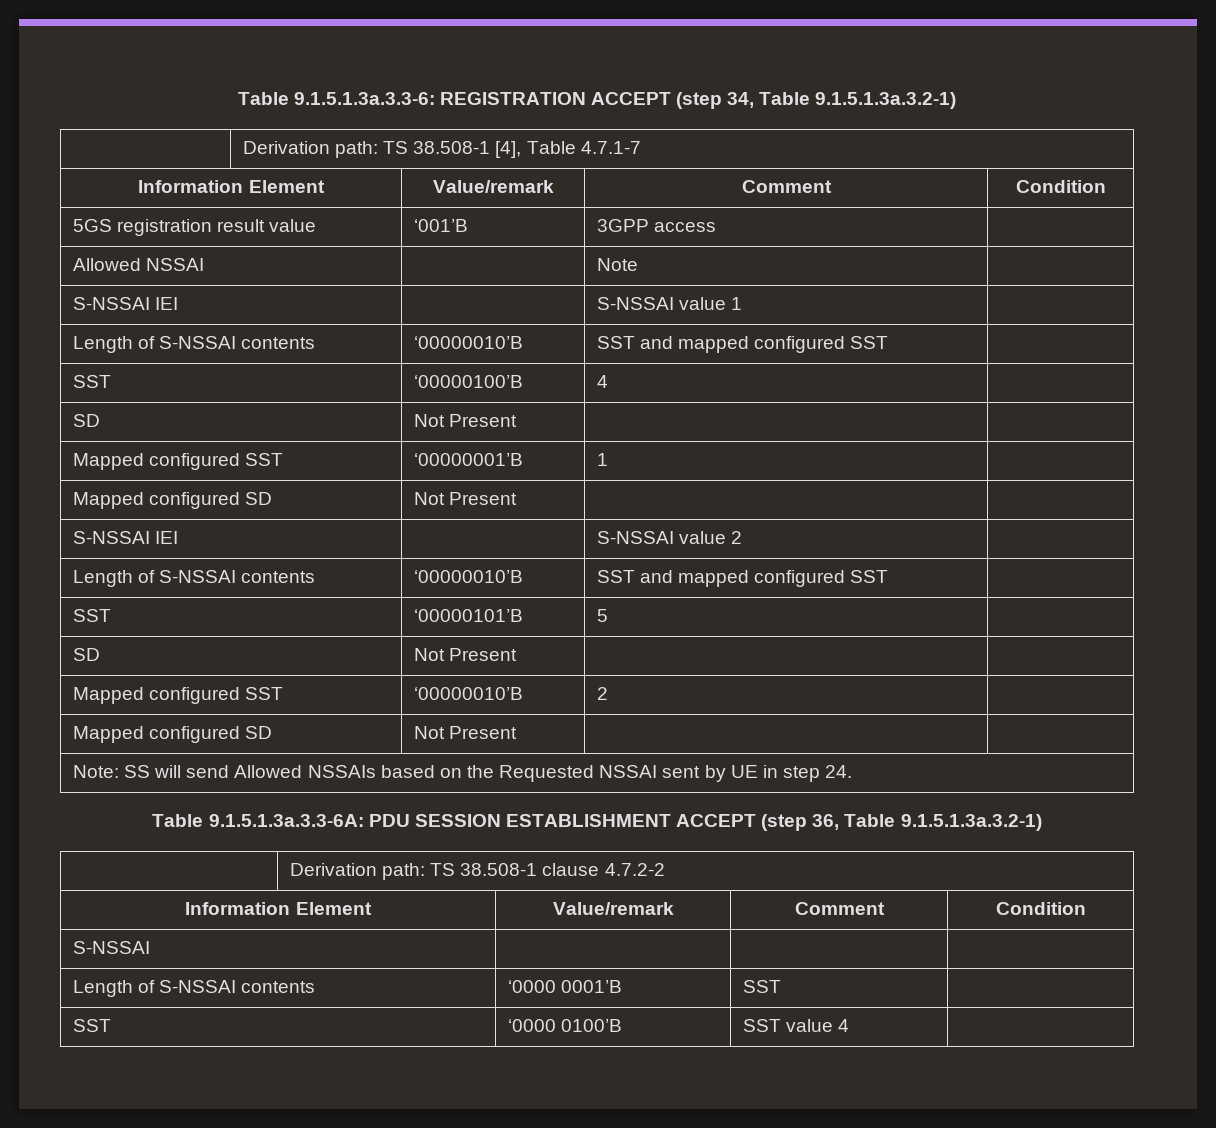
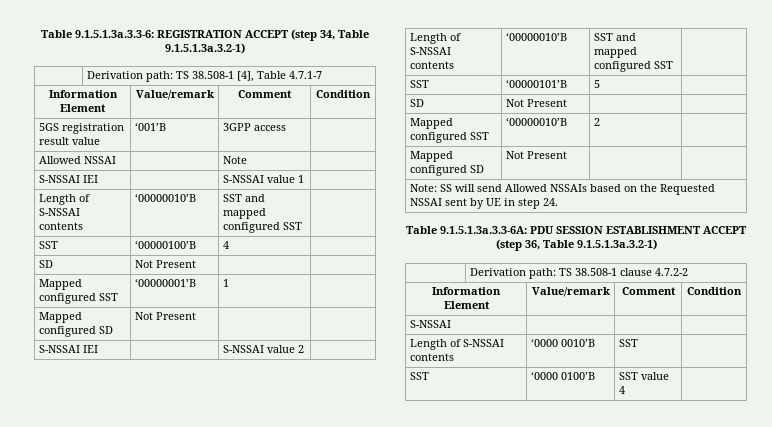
[561,980,623,993] 0001’B -> [560,339,595,347] 0010’B

